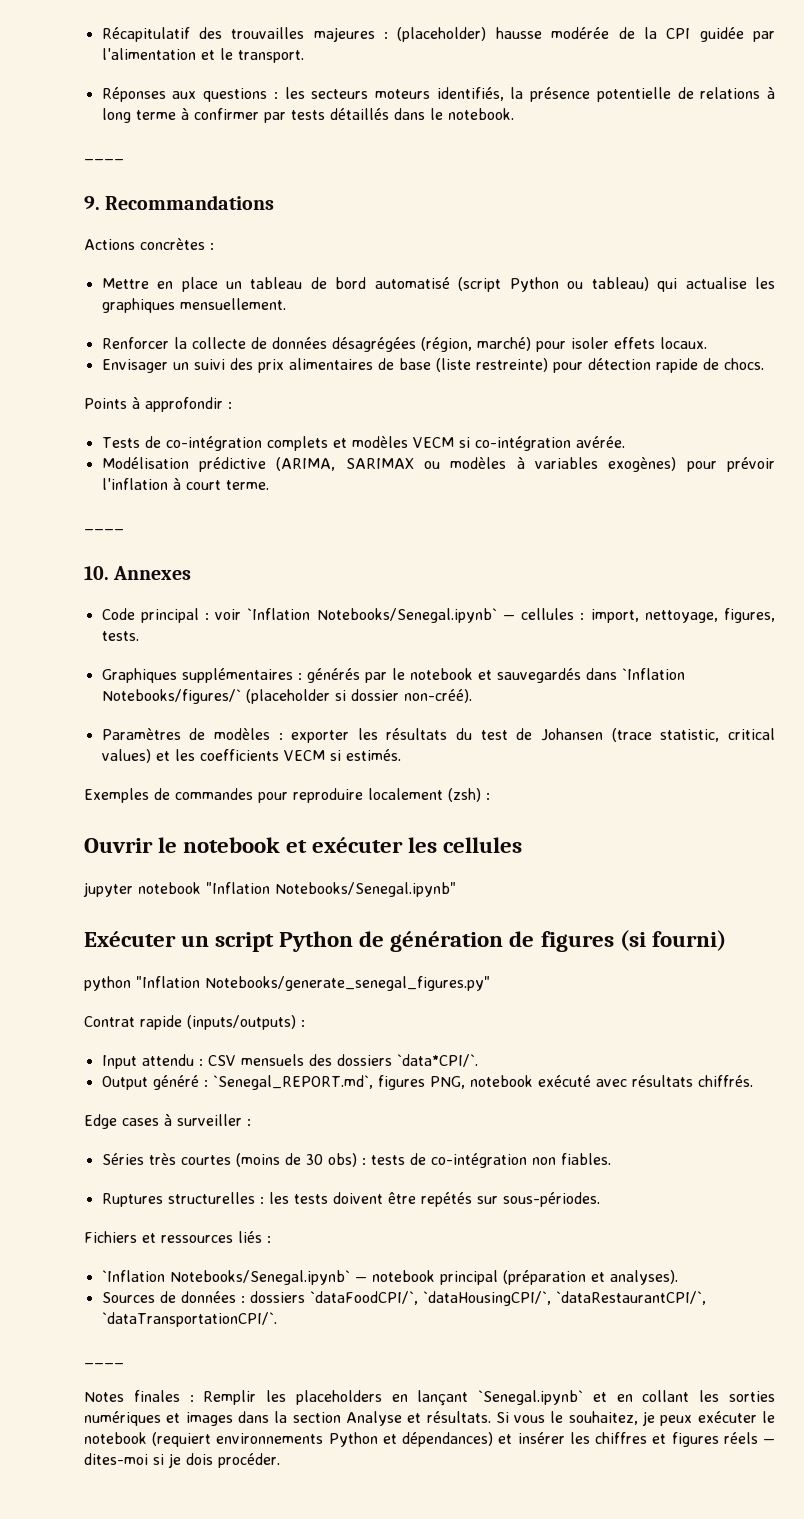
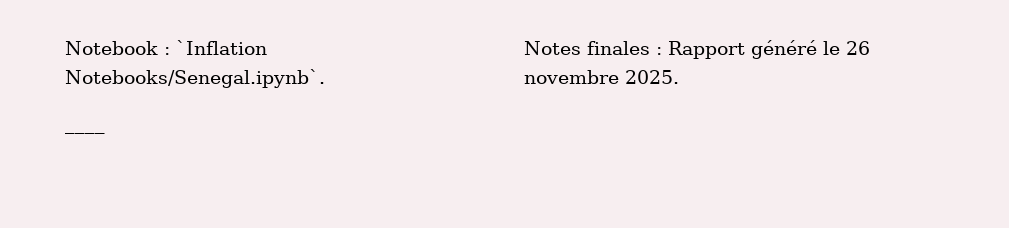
[101,27,776,42] [101,48,304,63] [101,87,776,102] [101,108,514,123] [84,159,124,161] [84,195,275,210] [84,238,214,250] [101,277,775,292] [101,298,286,313] [101,337,707,352] [101,358,764,373] [84,397,232,412] [101,436,625,451] [101,457,775,472] [101,478,269,490] [84,529,124,531] [84,566,192,580] [101,608,775,623] [101,631,139,641] [101,668,685,683] [101,689,472,704] [101,728,775,743] [101,749,401,763] [84,788,490,803] [84,837,523,853] [83,882,456,897] [84,930,726,952] [84,976,490,991] [84,1015,305,1030] [101,1054,478,1069] [101,1075,753,1090] [84,1114,251,1129] [101,1153,611,1168] [101,1192,600,1207] [84,1231,271,1243] [101,1270,678,1285] [101,1291,706,1306] [101,1312,277,1327] [84,1363,124,1365] [84,1390,775,1406] [84,1411,775,1426] [84,1432,776,1447] [84,1453,280,1468] Récapitulatif des trouvailles majeures : (placeholder) hausse modérée de la CPI guidée par l'alimentation et le transport. // Réponses aux questions : les secteurs moteurs identifiés, la présence potentielle de relations à long terme à confirmer par tests détaillés dans le notebook. // ____ // 9. Recommandations // Actions concrètes : // Mettre en place un tableau de bord automatisé (script Python ou tableau) qui actualise les graphiques mensuellement. // Renforcer la collecte de données désagrégées (région, marché) pour isoler effets locaux. // Envisager un suivi des prix alimentaires de base (liste restreinte) pour détection rapide de chocs. // Points à approfondir : // Tests de co-intégration complets et modèles VECM si co-intégration avérée. // Modélisation prédictive (ARIMA, SARIMAX ou modèles à variables exogènes) pour prévoir l'inflation à court terme. // ____ // 10. Annexes // Code principal : voir `Inflation Notebooks/Senegal.ipynb` — cellules : import, nettoyage, figures, tests. // Graphiques supplémentaires : générés par le notebook et sauvegardés dans `Inflation Notebooks/figures/` (placeholder si dossier non-créé). // Paramètres de modèles : exporter les résultats du test de Johansen (trace statistic, critical values) et les coefficients VECM si estimés. // Exemples de commandes pour reproduire localement (zsh) : // Ouvrir le notebook et exécuter les cellules // jupyter notebook "Inflation Notebooks/Senegal.ipynb" // Exécuter un script Python de génération de figures (si fourni) // python "Inflation Notebooks/generate_senegal_figures.py" // Contrat rapide (inputs/outputs) : // Input attendu : CSV mensuels des dossiers `data*CPI/`. // Output généré : `Senegal_REPORT.md`, figures PNG, notebook exécuté avec résultats chiffrés. // Edge cases à surveiller : // Séries très courtes (moins de 30 obs) : tests de co-intégration non fiables. // Ruptures structurelles : les tests doivent être repétés sur sous-périodes. // Fichiers et ressources liés : // `Inflation Notebooks/Senegal.ipynb` — notebook principal (préparation et analyses). // Sources de données : dossiers `dataFoodCPI/`, `dataHousingCPI/`, `dataRestaurantCPI/`, `dataTransportationCPI/`. // ____ // Notes finales : Remplir les placeholders en lançant `Senegal.ipynb` et en collant les sorties numériques et images dans la section Analyse et résultats. Si vous le souhaitez, je peux exécuter le notebook (requiert environnements Python et dépendances) et insérer les chiffres et figures réels — dites-moi si je dois procéder. -> [65,40,267,55] [65,69,325,88] [65,130,105,134] [524,40,870,59] [524,70,679,84] Notebook : `Inflation Notebooks/Senegal.ipynb`. // ____ // Notes finales : Rapport généré le 26 novembre 2025.

